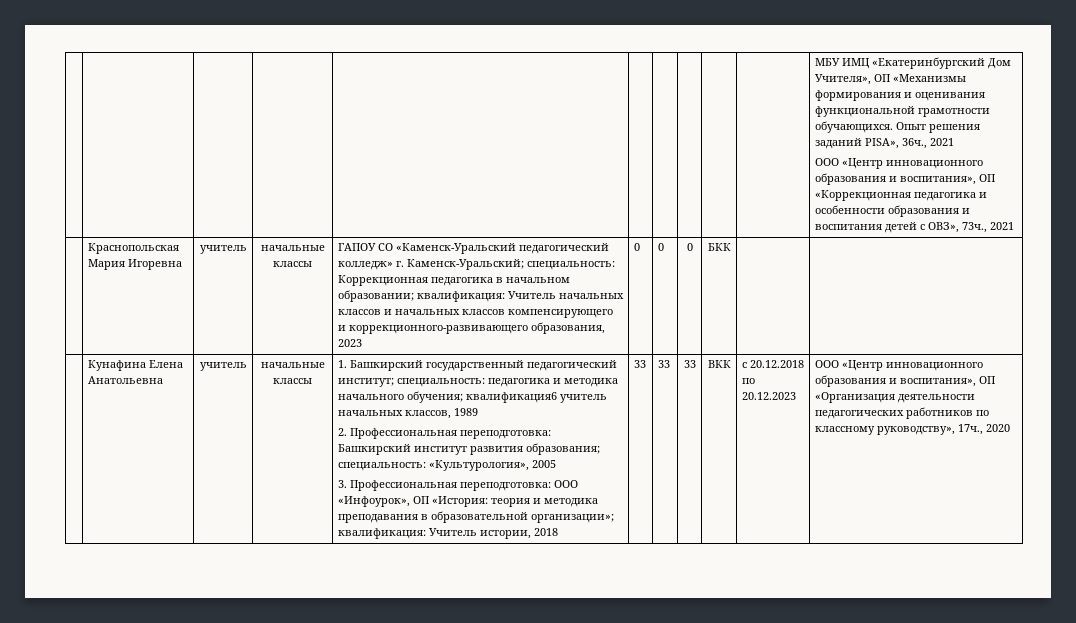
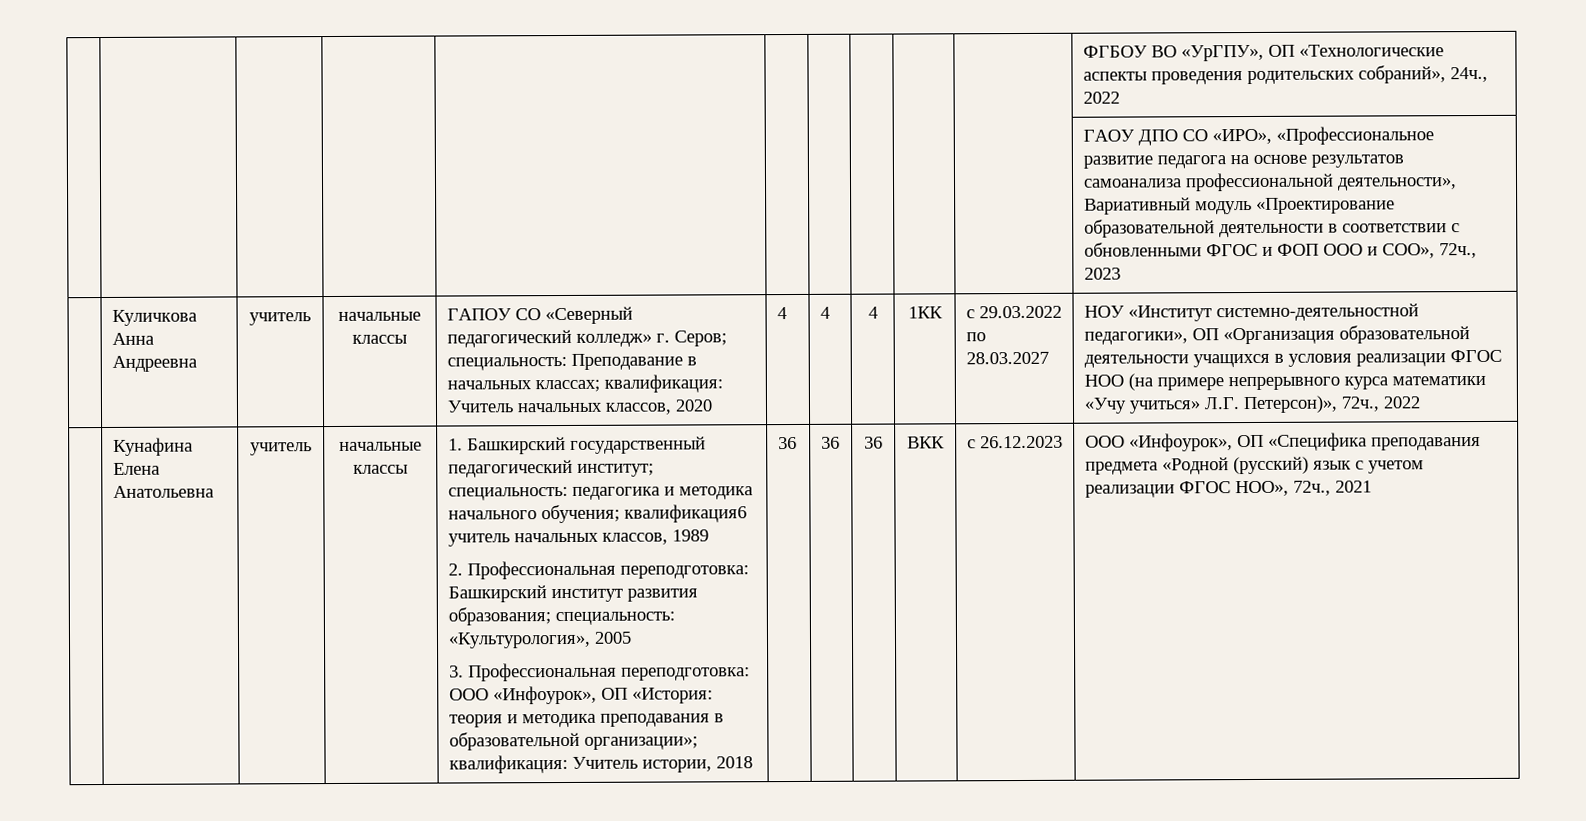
[814,57,1011,69] [814,74,966,85] [814,90,985,101] [814,106,990,117] [814,121,980,133] [814,138,954,149] [814,158,983,169] [814,173,995,185] [814,190,987,201] [814,205,970,217] [814,222,1014,233] [87,243,179,254] [87,259,182,270] | | | | | | | | | | МБУ ИМЦ «Екатеринбургский Дом Учителя», ОП «Механизмы формирования и оценивания функциональной грамотности обучающихся. Опыт решения заданий PISA», 36ч., 2021 // ООО «Центр инновационного образования и воспитания», ОП «Коррекционная педагогика и особенности образования и воспитания детей с ОВЗ», 73ч., 2021 // | Краснопольская Мария Игоревна -> [1082,44,1444,62] [1082,65,1488,85] [1082,91,1120,104] [1082,126,1434,146] [1082,154,1404,169] [1082,172,1457,192] [1083,197,1395,215] [1083,219,1460,238] [1083,242,1477,259] [1083,267,1121,280] [111,309,197,326] [111,332,154,345] [111,355,197,372] | | | | | | | | | | ФГБОУ ВО «УрГПУ», ОП «Технологические аспекты проведения родительских собраний», 24ч., 2022 // | | | | | | | | | | ГАОУ ДПО СО «ИРО», «Профессиональное развитие педагога на основе результатов самоанализа профессиональной деятельности», Вариативный модуль «Проектирование образовательной деятельности в соответствии с обновленными ФГОС и ФОП ООО и СОО», 72ч., 2023 // | Куличкова Анна Андреевна
[395,243,516,254] «Каменск-Уральский -> [544,306,633,325] «Северный
[406,259,615,270] [337,275,570,286] [337,290,624,302] [337,309,613,318] [337,322,605,334] [337,339,362,347] [633,243,640,251] [657,243,664,251] [686,243,693,251] [707,243,731,251] Каменск-Уральский; специальность: Коррекционная педагогика в начальном образовании; квалификация: Учитель начальных классов и начальных классов компенсирующего и коррекционного-развивающего образования, 2023 | 0 | 0 | 0 | БКК | | -> [673,330,727,347] [446,353,697,371] [446,374,723,393] [446,399,713,415] [776,307,787,320] [819,306,830,319] [867,306,878,319] [907,306,943,319] [965,305,1062,319] [965,332,986,342] [965,351,1049,365] [1083,303,1419,322] [1083,325,1470,345] [1083,349,1502,368] [1083,373,1486,391] [1083,395,1420,414] Серов; специальность: Преподавание в начальных классах; квалификация: Учитель начальных классов, 2020 | 4 | 4 | 4 | 1КК | с 29.03.2022 по 28.03.2027 | НОУ «Институт системно-деятельностной педагогики», ОП «Организация образовательной деятельности учащихся в условия реализации ФГОС НОО (на примере непрерывного курса математики «Учу учиться» Л.Г. Петерсон)», 72ч., 2022
[633,360,646,368] [657,360,670,368] [683,360,696,368] 33 | 33 | 33 -> [777,436,797,450] [820,436,840,449] [864,436,883,449] 36 | 36 | 36
[749,360,804,368] [741,378,755,384] [741,392,796,400] [814,360,983,371] [814,375,995,387] [814,392,975,403] [814,407,989,419] [814,424,1010,435] 20.12.2018 по 20.12.2023 | ООО «Центр инновационного образования и воспитания», ОП «Организация деятельности педагогических работников по классному руководству», 17ч., 2020 -> [979,435,1063,449] [1084,432,1481,452] [1084,456,1424,475] [1084,480,1372,498] 26.12.2023 | ООО «Инфоурок», ОП «Специфика преподавания предмета «Родной (русский) язык с учетом реализации ФГОС НОО», 72ч., 2021

